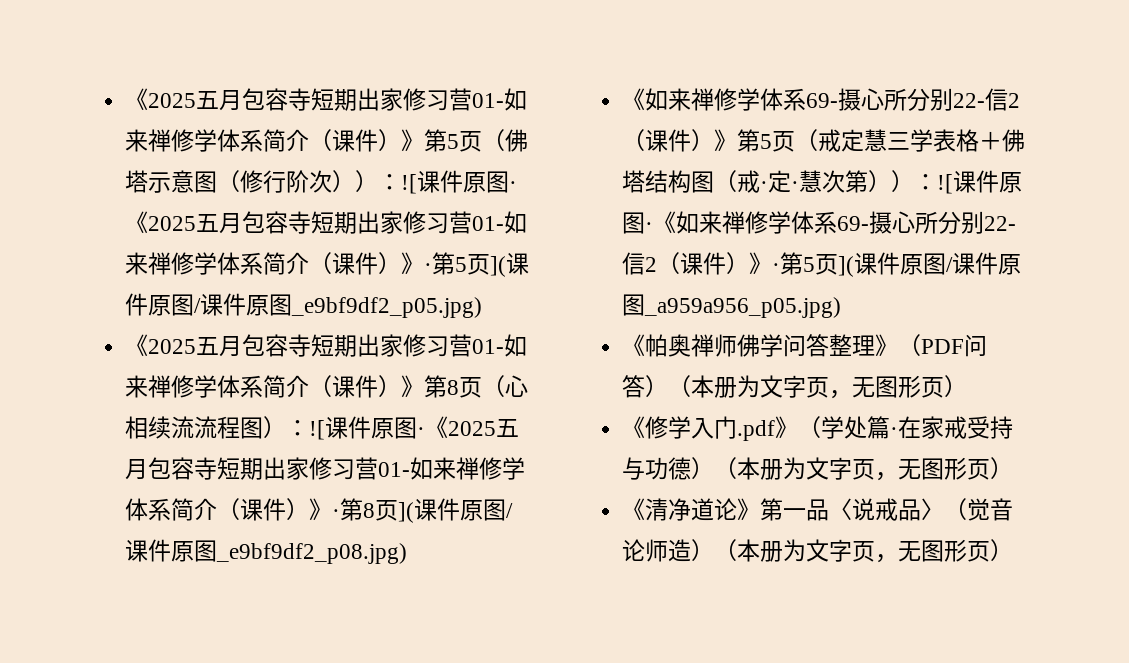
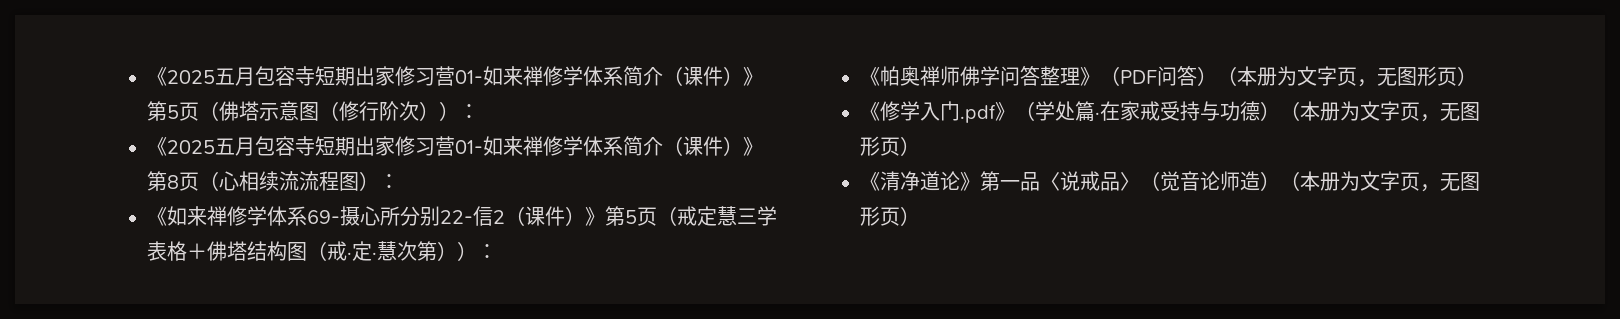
[401,170,518,194] [125,211,528,234] [125,252,530,277] [125,293,483,318] ![课件原图·《2025五月包容寺短期出家修习营01-如来禅修学体系简介（课件）》·第5页](课件原图/课件原图_e9bf9df2_p05.jpg) -> (479, 111) none
[309,416,520,440] [125,457,526,480] [125,498,514,523] [125,539,408,564] ![课件原图·《2025五月包容寺短期出家修习营01-如来禅修学体系简介（课件）》·第8页](课件原图/课件原图_e9bf9df2_p08.jpg) -> (399, 181) none
[937,170,1023,194] [622,211,1017,234] [622,252,1022,277] [622,294,842,318] ![课件原图·《如来禅修学体系69-摄心所分别22-信2（课件）》·第5页](课件原图/课件原图_a959a956_p05.jpg) -> (497, 251) none

